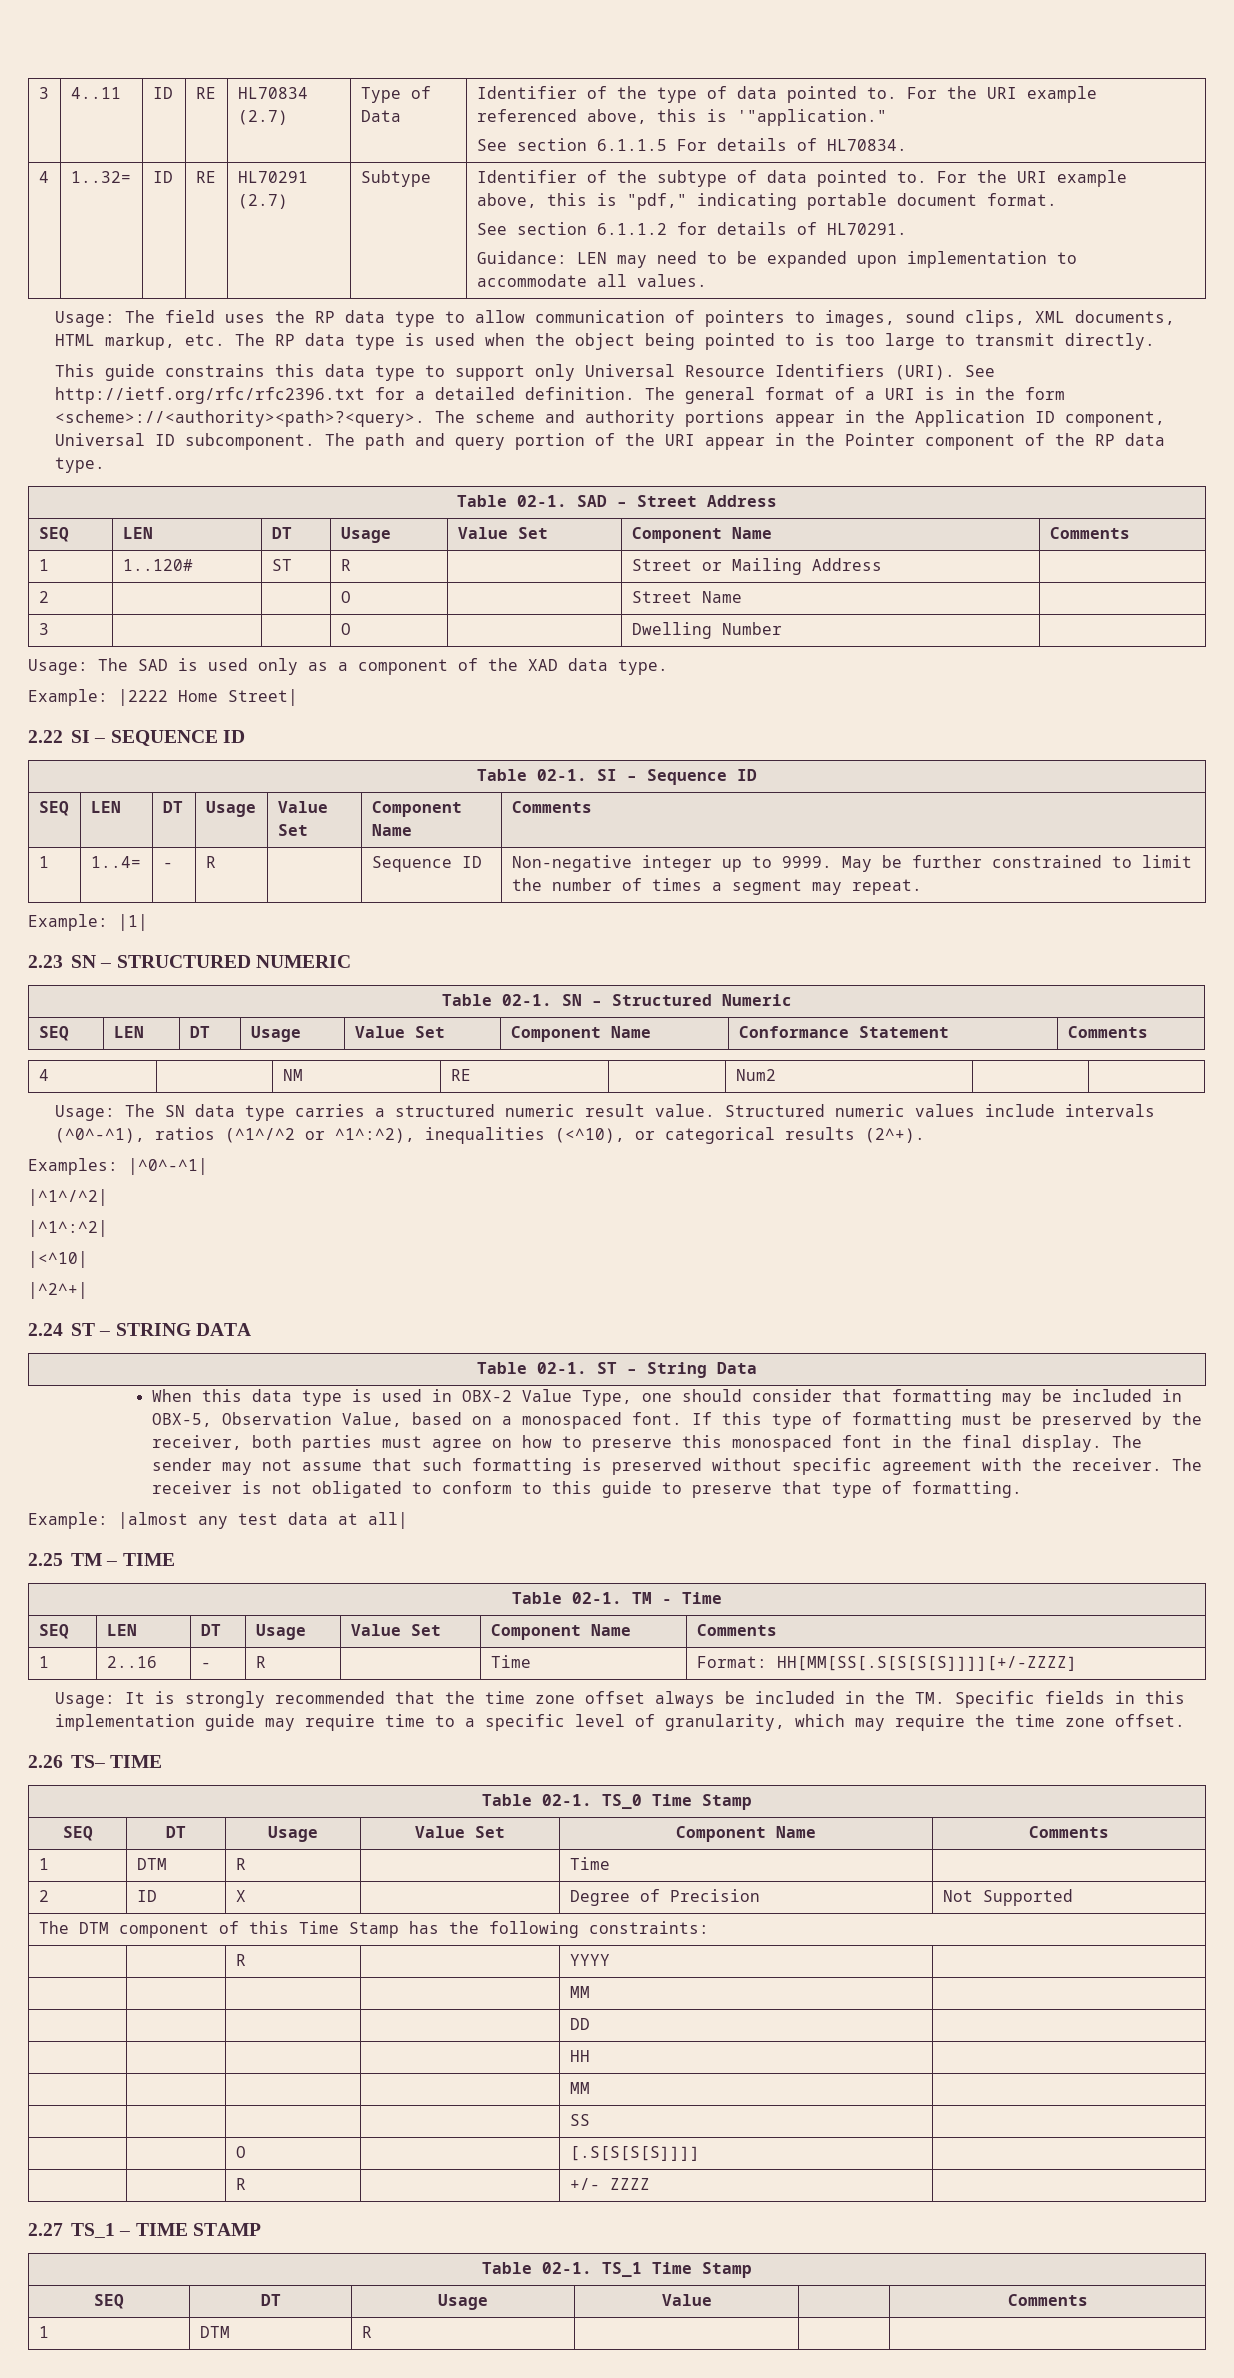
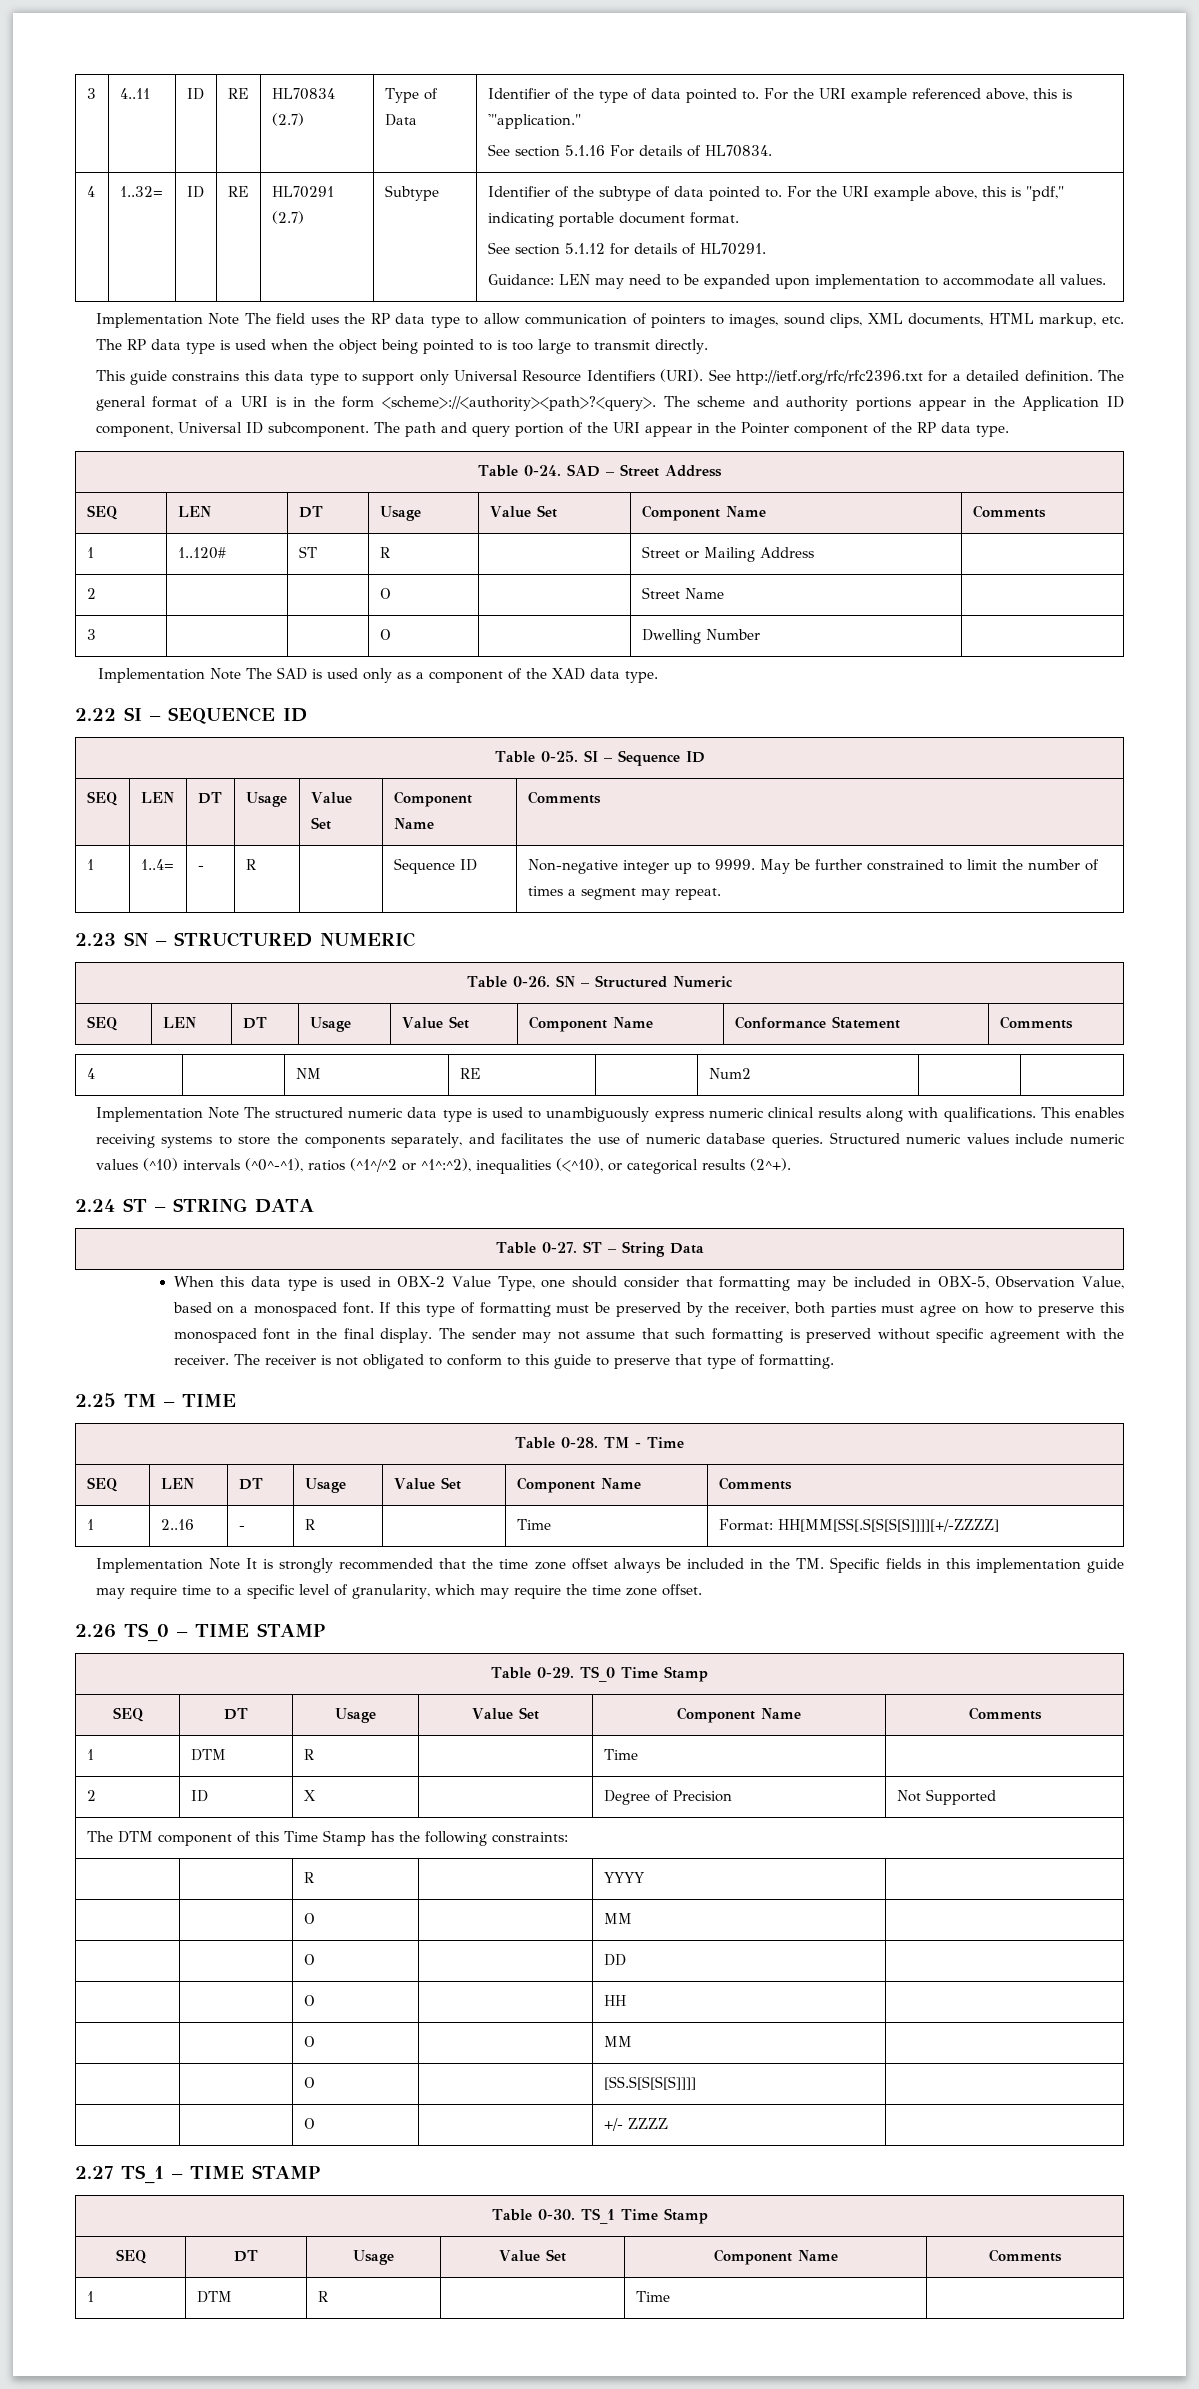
[596,139,667,151] 6.1.1.5 -> [564,145,605,156] 5.1.16
[596,223,667,235] 6.1.1.2 -> [564,243,605,254] 5.1.12
[54,311,115,327] Usage: -> [95,313,240,328] Implementation Note
[517,495,567,507] 02-1. -> [523,465,561,476] 0-24.
[28,659,88,675] Usage: -> [98,668,242,683] Implementation Note
[28,689,298,706] // Example: |2222 Home Street| -> (659, 677) none
[537,769,587,781] 02-1. -> [540,750,578,762] 0-25.
[28,914,148,931] // Example: |1| -> (721, 894) none
[501,994,552,1006] 02-1. -> [512,976,550,988] 0-26.
[54,1104,715,1121] Usage: The SN data type carries a structured numeric result value. -> [95,1107,1124,1122] [95,1133,823,1148] Implementation Note The structured numeric data type is used to unambiguously express numeric clinical results along with qualifications. This enables receiving systems to store the components separately, and facilitates the use of numeric database queries.
(1055, 1110) none -> [1069,1134,1125,1144] [95,1158,178,1171] numeric values (^10)
[28,1158,208,1175] [28,1189,108,1206] [28,1220,108,1237] [28,1251,88,1268] [28,1282,88,1299] // Examples: |^0^-^1| // |^1^/^2| // |^1^:^2| // |<^10| // |^2^+| -> (791, 1164) none
[537,1362,587,1374] 02-1. -> [541,1242,577,1253] 0-27.
[28,1512,408,1529] // Example: |almost any test data at all| -> (834, 1361) none
[572,1592,622,1604] 02-1. -> [560,1437,598,1448] 0-28.
[54,1692,115,1708] Usage: -> [95,1558,240,1573] Implementation Note
[71,1755,163,1768] [482,1794,592,1806] TS– TIME // Table 02-1. -> [123,1623,326,1642] [491,1667,574,1679] TS_0 – TIME STAMP // Table 0-29.
[569,1986,590,1998] | | MM | // | | -> [303,1913,315,1924] [603,1913,632,1924] [303,1954,315,1965] O | | MM | // | | O
(590, 2024) none -> [303,1995,315,2006] O
[569,2082,590,2094] [569,2114,590,2126] [235,2146,246,2158] [569,2146,700,2161] [235,2178,246,2190] | | MM | // | | | | SS | // | | O | | [.S[S[S[S]]]] | // | | R | -> [303,2036,315,2047] [603,2036,632,2047] [303,2077,315,2088] [603,2076,696,2090] [303,2118,315,2129] O | | MM | // | | O | | [SS.S[S[S[S]]]] | // | | O |
[542,2262,592,2274] 02-1. -> [537,2209,575,2220] 0-30.
[1007,2294,1088,2306] [38,2326,49,2338] [199,2326,230,2338] [361,2326,372,2338] | | Comments // 1 | DTM | R | | -> [545,2249,566,2262] [713,2249,838,2265] [989,2249,1062,2262] [86,2291,94,2302] [196,2291,232,2303] [317,2291,328,2302] [635,2291,670,2302] Set | Component Name | Comments // 1 | DTM | R | | Time

